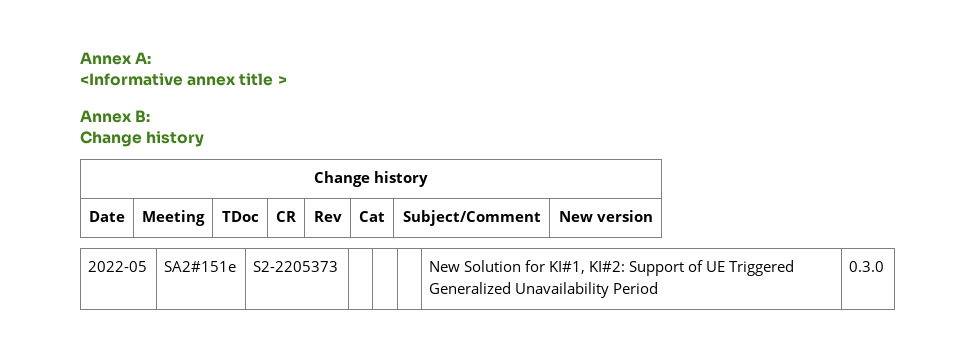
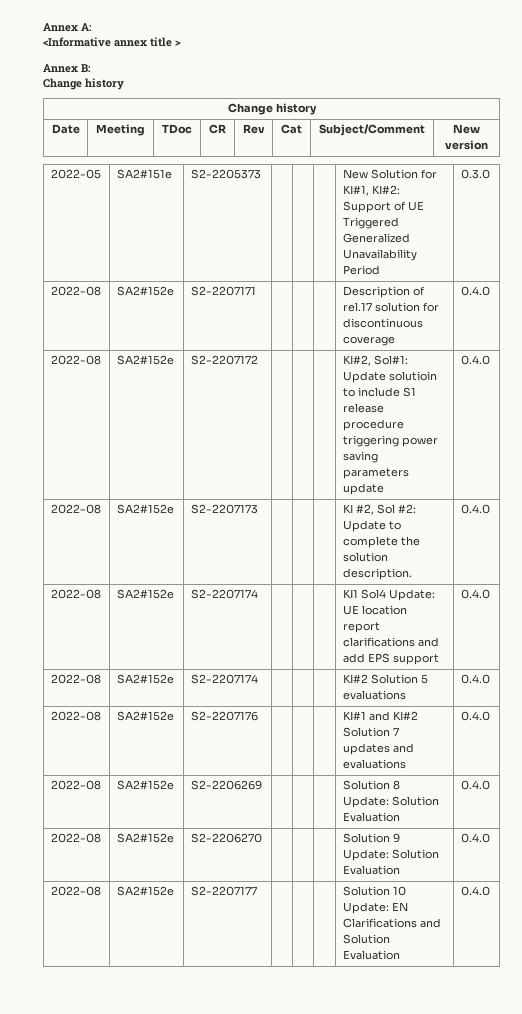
(885, 266) none -> [50,286,101,296] [116,286,174,296] [190,286,256,296] [342,286,425,298] [342,302,439,312] [342,318,423,328] [342,336,395,346] [460,286,490,296] [50,355,101,365] [116,355,174,365] [190,355,258,365] [342,355,408,366] [342,371,437,383] [342,387,416,397] [342,403,384,413] [342,419,404,431] [342,435,438,447] [342,451,378,463] [342,468,409,479] [342,483,384,495] [460,355,490,365] [50,504,101,514] [116,504,174,514] [190,504,258,514] [342,504,416,515] [342,520,401,532] [342,536,420,548] [342,552,388,562] [342,568,412,580] [460,504,490,514] [50,589,101,599] [116,589,174,599] [190,589,258,599] [342,589,435,601] [342,605,407,615] [342,622,380,633] [342,637,439,647] [342,653,439,665] [460,589,490,599] [50,674,101,684] [116,674,174,684] [190,674,258,684] [342,674,428,684] [342,690,406,700] [460,674,490,684] [50,711,101,721] [116,711,174,721] [190,711,258,721] [342,711,418,721] [342,727,399,737] [342,743,414,755] [342,759,406,769] [460,711,490,721] [50,780,101,790] [116,780,174,790] [190,780,262,790] [342,780,400,790] [342,796,439,808] [342,812,400,822] [460,780,490,790] [50,833,101,843] [116,833,174,843] [190,833,262,843] [342,833,400,843] [342,849,439,861] [342,865,400,875] [460,833,490,843] [50,886,101,896] [116,886,174,896] [190,886,257,896] [342,886,406,896] [342,902,408,914] [342,918,441,928] [342,934,390,944] [342,950,400,960] [460,886,490,896] // 2022-08 | SA2#152e | S2-2207171 | | | | Description of rel.17 solution for discontinuous coverage | 0.4.0 // 2022-08 | SA2#152e | S2-2207172 | | | | KI#2, Sol#1: Update solutioin to include S1 release procedure triggering power saving parameters update | 0.4.0 // 2022-08 | SA2#152e | S2-2207173 | | | | KI #2, Sol #2: Update to complete the solution description. | 0.4.0 // 2022-08 | SA2#152e | S2-2207174 | | | | KI1 Sol4 Update: UE location report clarifications and add EPS support | 0.4.0 // 2022-08 | SA2#152e | S2-2207174 | | | | KI#2 Solution 5 evaluations | 0.4.0 // 2022-08 | SA2#152e | S2-2207176 | | | | KI#1 and KI#2 Solution 7 updates and evaluations | 0.4.0 // 2022-08 | SA2#152e | S2-2206269 | | | | Solution 8 Update: Solution Evaluation | 0.4.0 // 2022-08 | SA2#152e | S2-2206270 | | | | Solution 9 Update: Solution Evaluation | 0.4.0 // 2022-08 | SA2#152e | S2-2207177 | | | | Solution 10 Update: EN Clarifications and Solution Evaluation | 0.4.0

